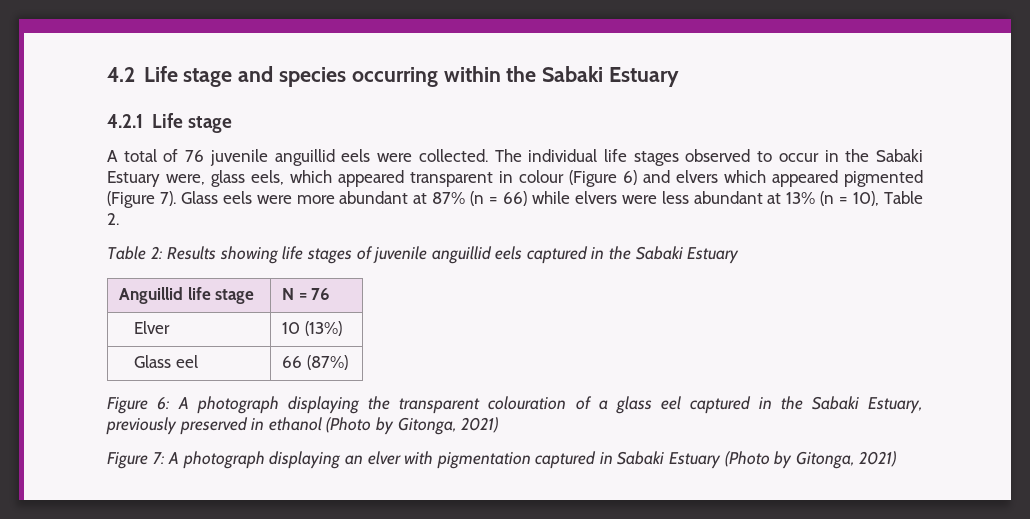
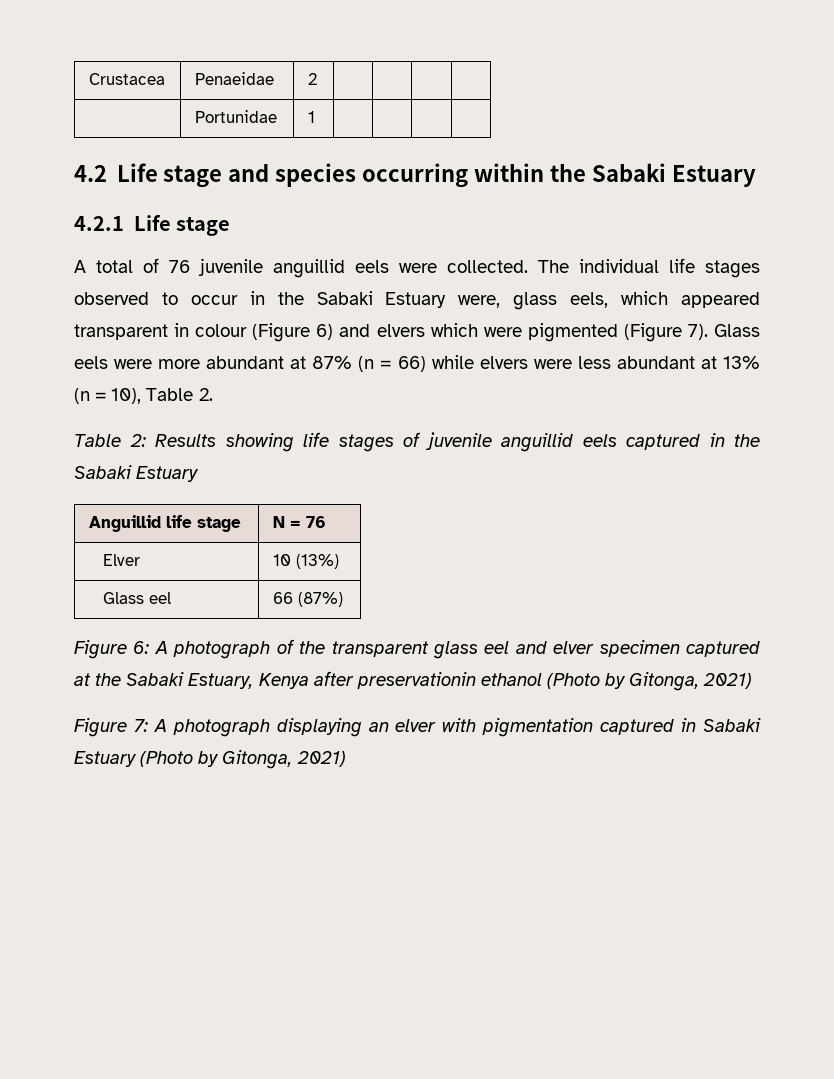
(107, 74) none -> [88,73,165,85] [194,72,274,85] [307,73,317,85] [194,110,277,123] [307,111,315,123] Crustacea | Penaeidae | 2 | | | | // | Portunidae | 1 | | | | //
[772,170,838,187] appeared -> [483,327,522,337] were
[288,396,361,414] displaying -> [276,639,295,654] of
[488,396,923,414] [106,417,265,435] colouration of a glass eel captured in the Sabaki Estuary, previously preserved in -> [432,640,760,659] [74,671,476,689] glass eel and elver specimen captured at the Sabaki Estuary, Kenya after preservationin

